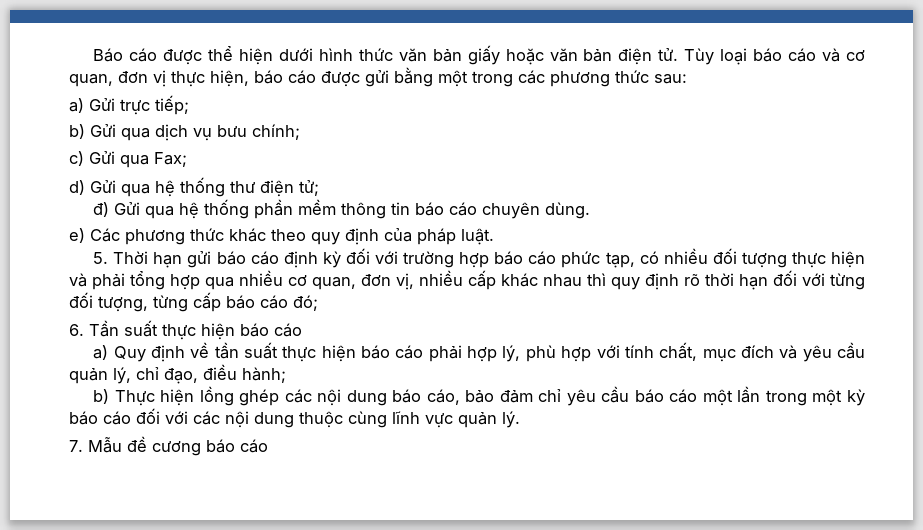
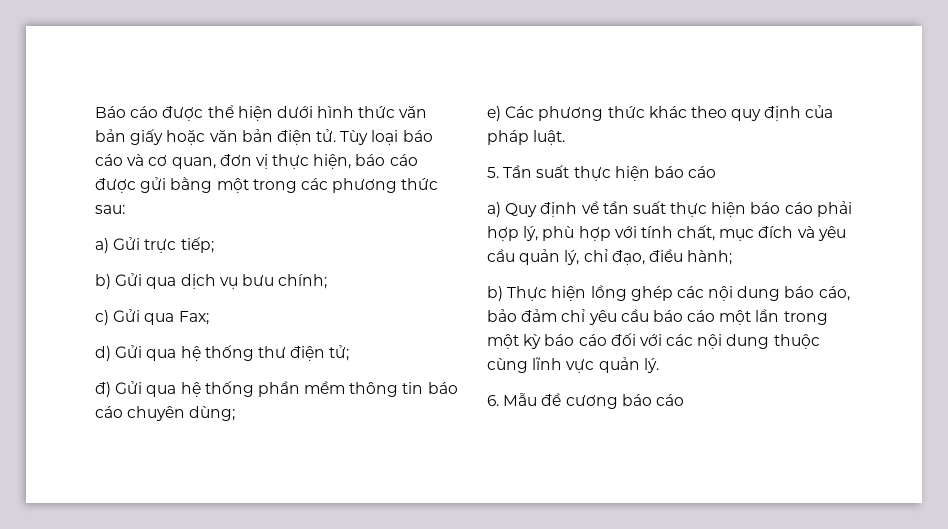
[545,202,591,219] dùng. -> [189,406,236,421] dùng;
[113,248,866,268] [69,270,865,290] [69,292,318,312] [69,324,84,336] Thời hạn gửi báo cáo định kỳ đối với trường hợp báo cáo phức tạp, có nhiều đối tượng thực hiện và phải tổng hợp qua nhiều cơ quan, đơn vị, nhiều cấp khác nhau thì quy định rõ thời hạn đối với từng đối tượng, từng cấp báo cáo đó; // 6. -> (499, 172) none
[69,440,83,452] 7. -> [487,395,499,406] 6.

